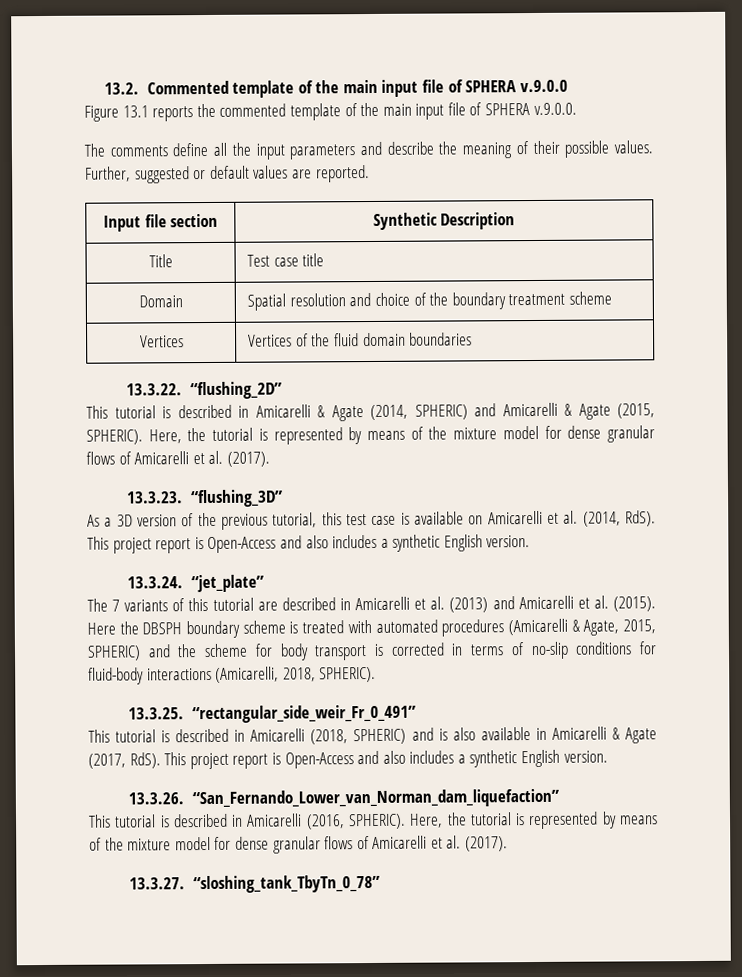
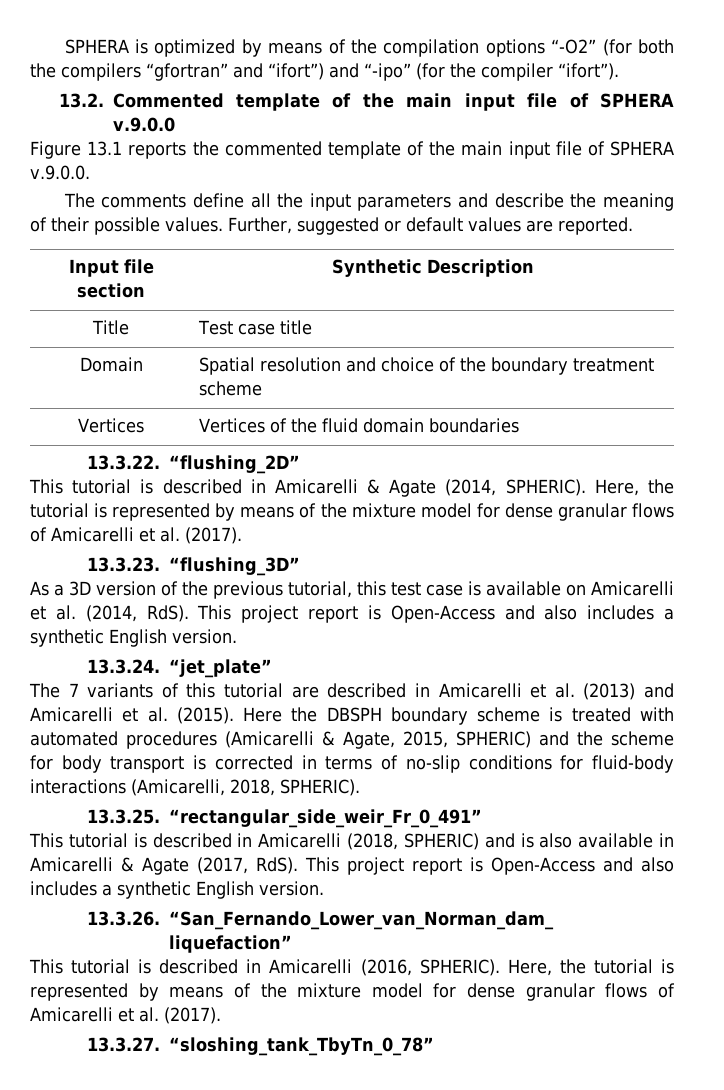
(104, 88) none -> [64,39,674,57] [30,63,619,81] SPHERA is optimized by means of the compilation options “-O2” (for both the compilers “gfortran” and “ifort”) and “-ipo” (for the compiler “ifort”). //
[414,402,655,420] SPHERIC) and Amicarelli & Agate (2015, -> (497, 487) none

